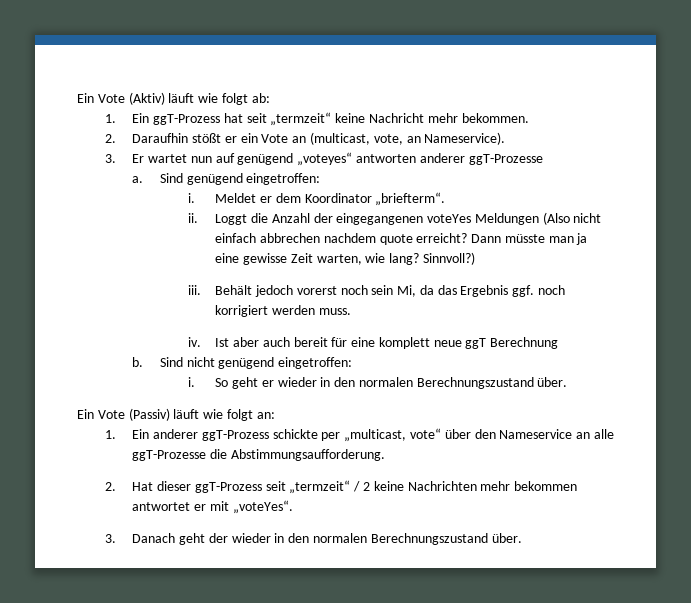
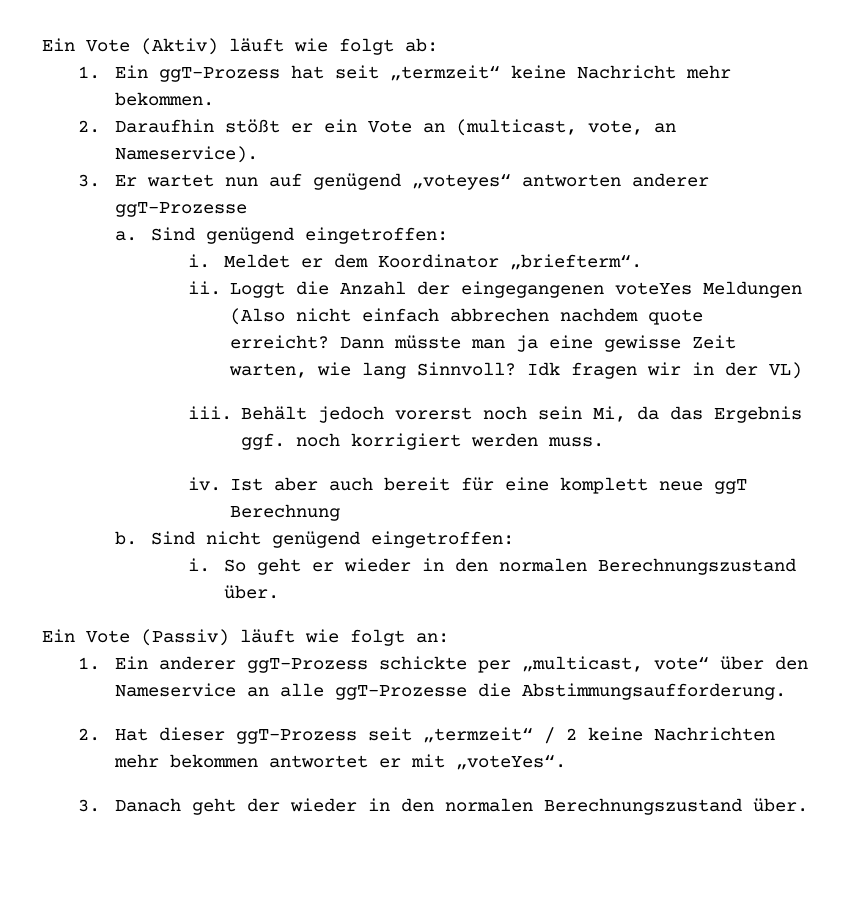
[389,252,475,265] lang? Sinnvoll?) -> [362,362,803,379] lang Sinnvoll? Idk fragen wir in der VL)

